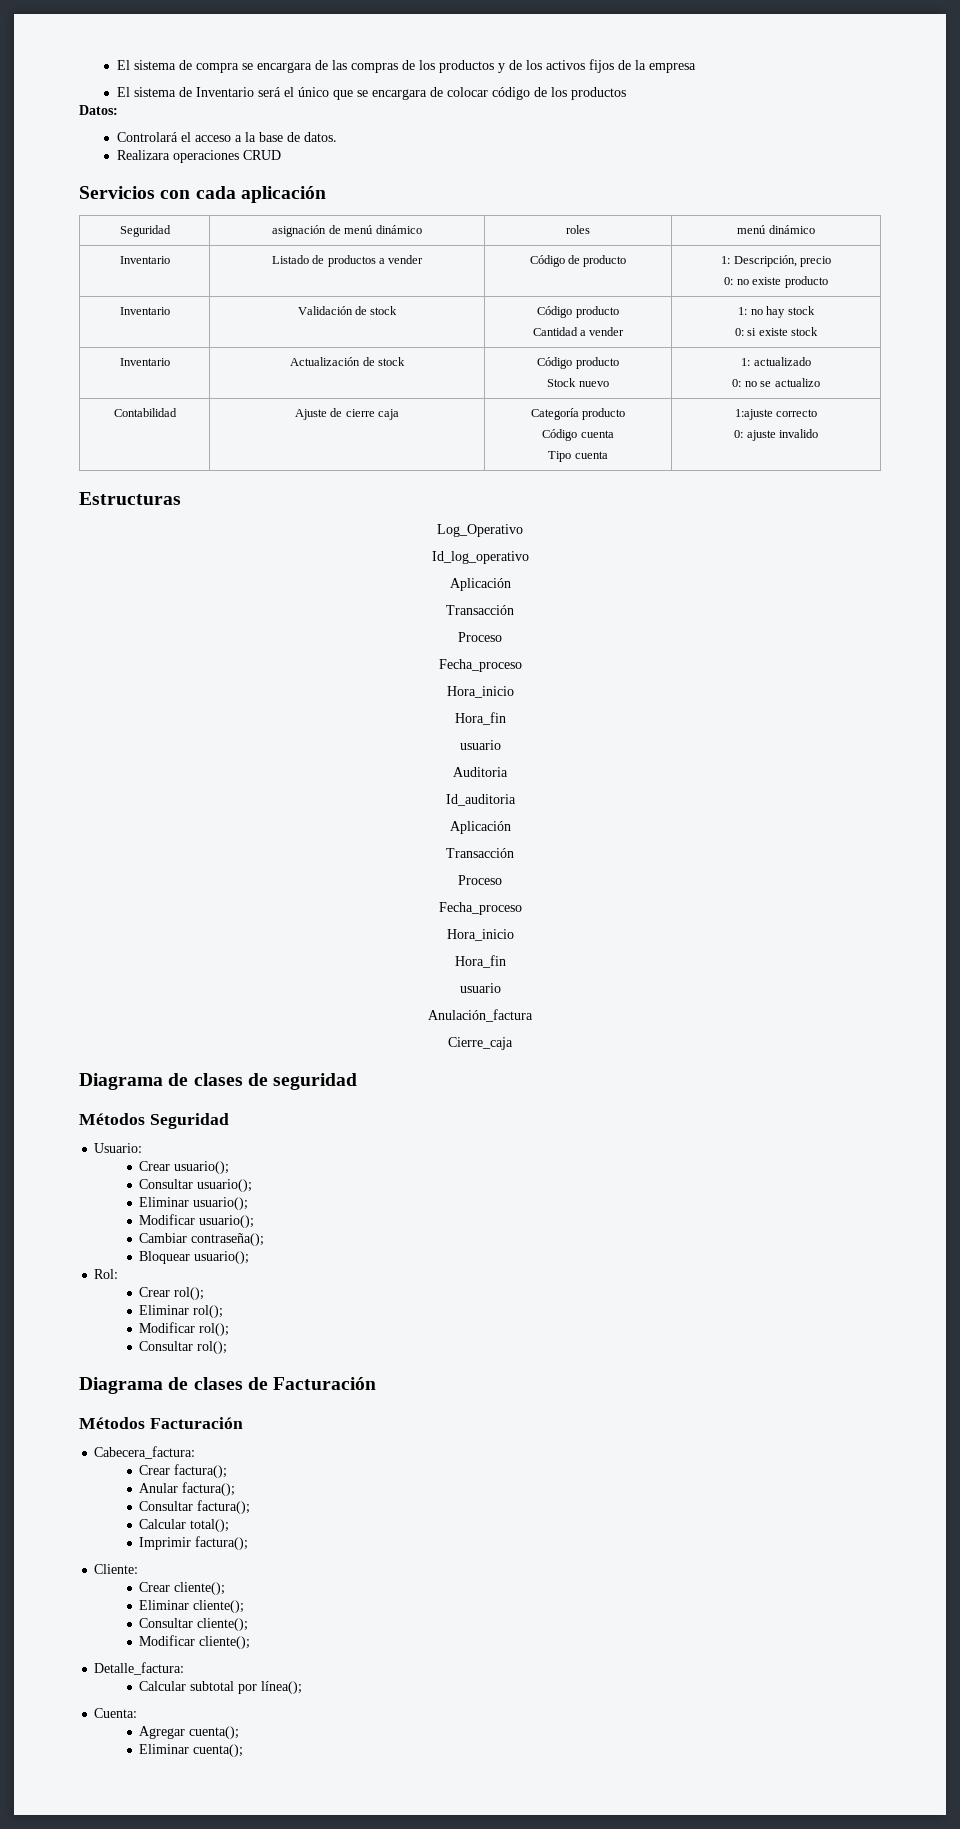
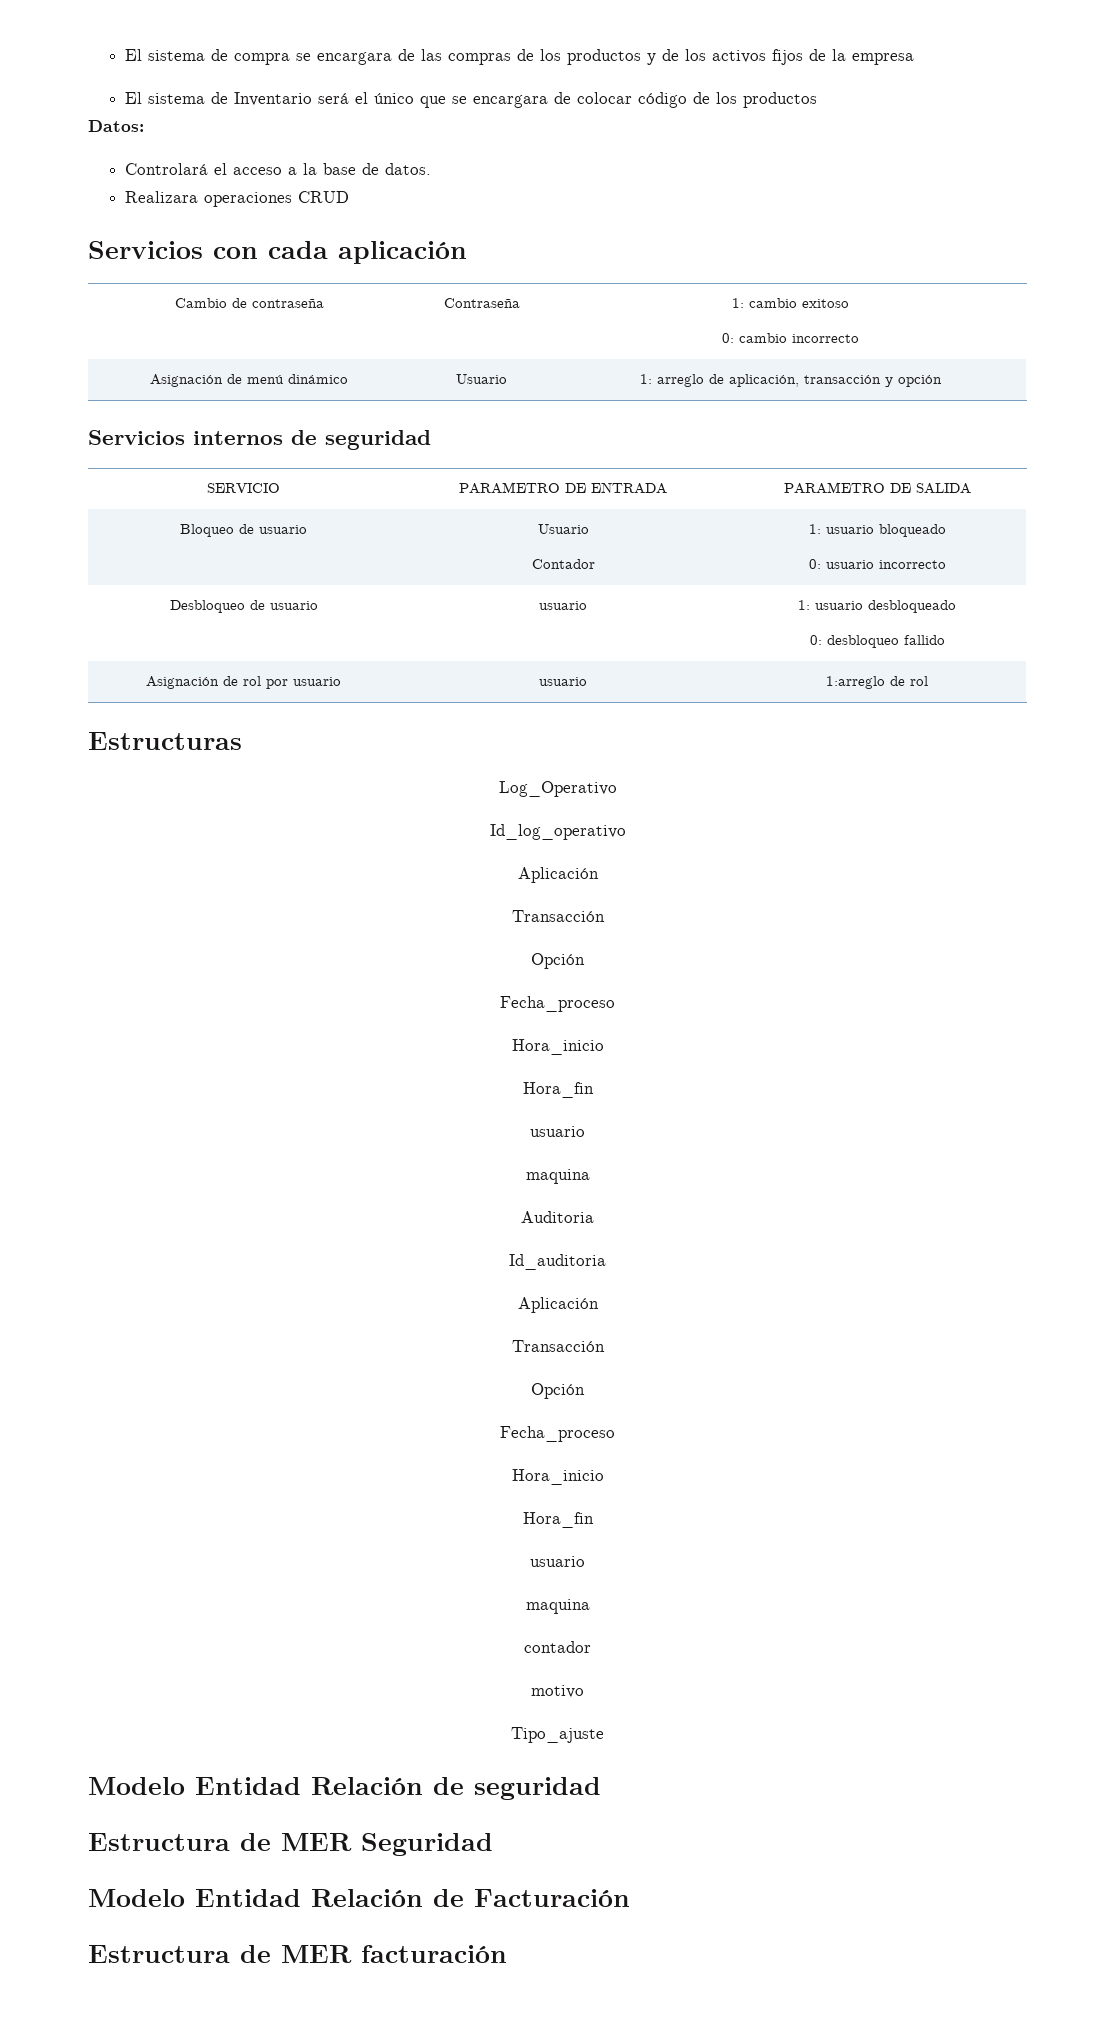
[119,225,171,237] [272,225,422,237] [566,225,590,234] [737,225,815,234] [119,256,170,264] [271,255,424,267] [529,255,627,267] [721,255,831,267] [724,276,828,288] [119,307,170,315] [297,306,398,315] [537,306,619,318] [532,327,625,336] [738,306,815,318] [734,327,819,336] [119,358,170,366] [290,357,405,366] [537,357,619,369] [547,378,609,387] [741,357,811,366] [732,378,820,387] [113,408,177,417] [294,408,400,420] [530,408,626,420] [542,429,614,441] [548,451,608,462] [734,409,818,420] [734,429,818,441] Seguridad | asignación de menú dinámico | roles | menú dinámico // Inventario | Listado de productos a vender | Código de producto | 1: Descripción, precio // 0: no existe producto // Inventario | Validación de stock | Código producto // Cantidad a vender | 1: no hay stock // 0: si existe stock // Inventario | Actualización de stock | Código producto // Stock nuevo | 1: actualizado // 0: no se actualizo // Contabilidad | Ajuste de cierre caja | Categoría producto // Código cuenta // Tipo cuenta | 1:ajuste correcto // 0: ajuste invalido -> [174,298,324,308] [443,298,520,308] [731,298,849,308] [721,333,859,343] [150,374,348,387] [456,374,507,384] [639,374,942,387] [88,430,431,450] [207,483,280,493] [459,482,667,494] [783,482,971,494] [180,524,307,537] [537,524,589,534] [531,559,595,569] [808,524,946,537] [808,559,946,569] [169,600,318,613] [539,601,587,610] [798,600,956,613] [809,635,945,648] [146,676,341,689] [539,677,587,686] [826,676,928,689] Cambio de contraseña | Contraseña | 1: cambio exitoso // 0: cambio incorrecto // Asignación de menú dinámico | Usuario | 1: arreglo de aplicación, transacción y opción // Servicios internos de seguridad // SERVICIO | PARAMETRO DE ENTRADA | PARAMETRO DE SALIDA // Bloqueo de usuario | Usuario // Contador | 1: usuario bloqueado // 0: usuario incorrecto // Desbloqueo de usuario | usuario | 1: usuario desbloqueado // 0: desbloqueo fallido // Asignación de rol por usuario | usuario | 1:arreglo de rol
[458,632,502,642] [438,659,522,672] [446,686,514,698] [454,712,506,725] [459,740,501,750] Proceso // Fecha_proceso // Hora_inicio // Hora_fin // usuario -> [531,953,585,969] [500,996,615,1012] [511,1039,604,1055] [522,1082,594,1098] [530,1126,585,1137] [525,1169,590,1184] Opción // Fecha_proceso // Hora_inicio // Hora_fin // usuario // maquina
[458,875,502,885] [438,902,522,915] [446,929,514,941] [454,955,506,968] [459,983,501,993] [428,1009,533,1022] [448,1037,513,1050] [79,1073,358,1090] [79,1113,229,1129] [94,1143,143,1153] [139,1161,230,1174] [139,1179,253,1192] [139,1197,249,1210] [139,1214,255,1228] [139,1233,265,1246] [139,1251,250,1264] [94,1269,119,1279] [139,1287,205,1300] [139,1305,224,1318] [139,1322,230,1336] [139,1341,228,1354] [79,1377,377,1394] [79,1417,243,1429] [94,1446,196,1459] [139,1464,228,1478] [139,1482,236,1496] [139,1500,251,1514] [139,1519,230,1532] [139,1536,249,1550] [94,1564,139,1574] [139,1582,226,1595] [139,1600,245,1613] [139,1618,249,1631] [139,1635,251,1649] [94,1662,185,1675] [139,1681,303,1694] [94,1708,138,1718] [139,1726,240,1739] [139,1744,244,1757] Proceso // Fecha_proceso // Hora_inicio // Hora_fin // usuario // Anulación_factura // Cierre_caja // Diagrama de clases de seguridad // Métodos Seguridad // Usuario: // Crear usuario(); // Consultar usuario(); // Eliminar usuario(); // Modificar usuario(); // Cambiar contraseña(); // Bloquear usuario(); // Rol: // Crear rol(); // Eliminar rol(); // Modificar rol(); // Consultar rol(); // Diagrama de clases de Facturación // Métodos Facturación // Cabecera_factura: // Crear factura(); // Anular factura(); // Consultar factura(); // Calcular total(); // Imprimir factura(); // Cliente: // Crear cliente(); // Eliminar cliente(); // Consultar cliente(); // Modificar cliente(); // Detalle_factura: // Calcular subtotal por línea(); // Cuenta: // Agregar cuenta(); // Eliminar cuenta(); -> [531,1383,585,1399] [500,1426,615,1442] [511,1469,604,1485] [522,1512,594,1528] [530,1556,585,1567] [525,1599,590,1614] [524,1641,591,1653] [531,1685,584,1698] [511,1727,604,1743] [88,1777,601,1800] [88,1833,493,1856] [88,1889,630,1907] [88,1945,507,1963] Opción // Fecha_proceso // Hora_inicio // Hora_fin // usuario // maquina // contador // motivo // Tipo_ajuste // Modelo Entidad Relación de seguridad // Estructura de MER Seguridad // Modelo Entidad Relación de Facturación // Estructura de MER facturación

